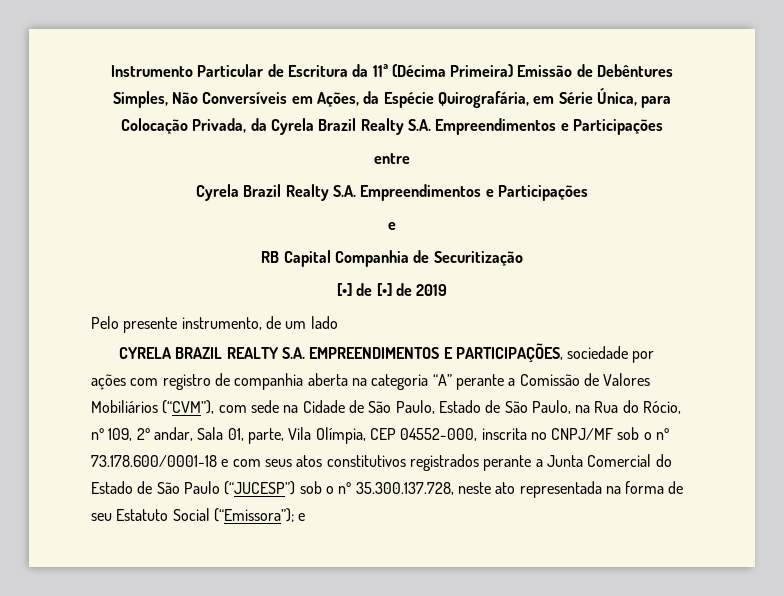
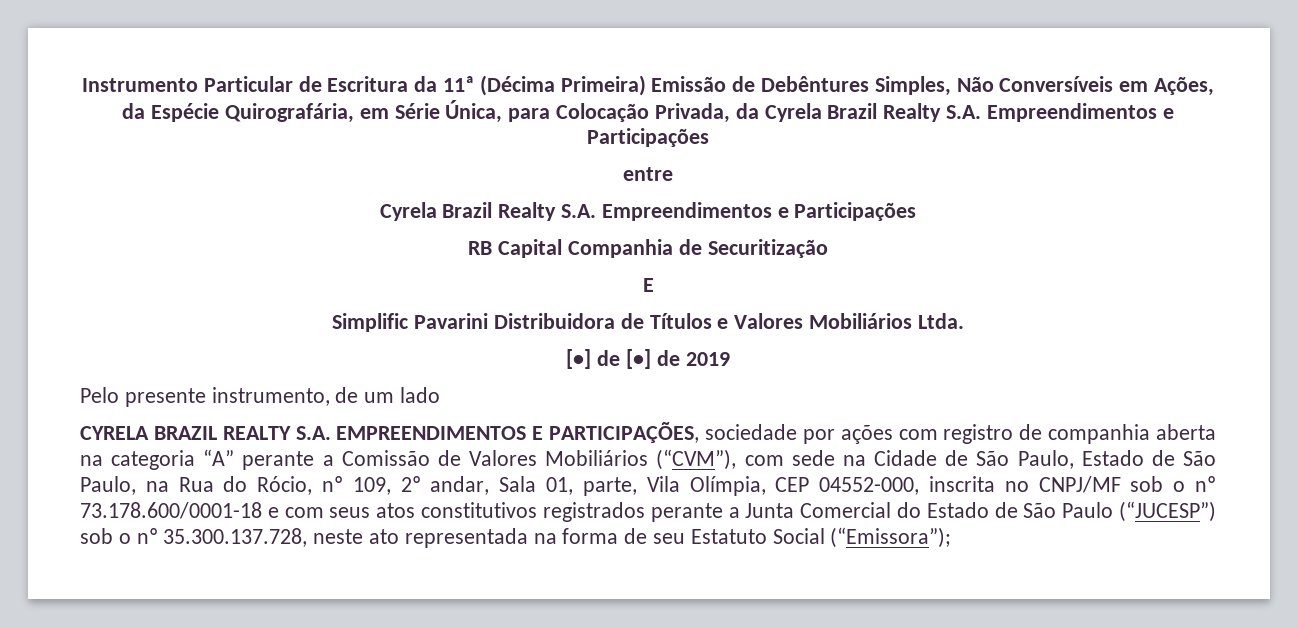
[388,222,396,230] // e -> (917, 211) none
(523, 259) none -> [642,278,654,292] [332,313,964,332] // E // Simplific Pavarini Distribuidora de Títulos e Valores Mobiliários Ltda.
[298,513,306,521] e -> (952, 537) none

